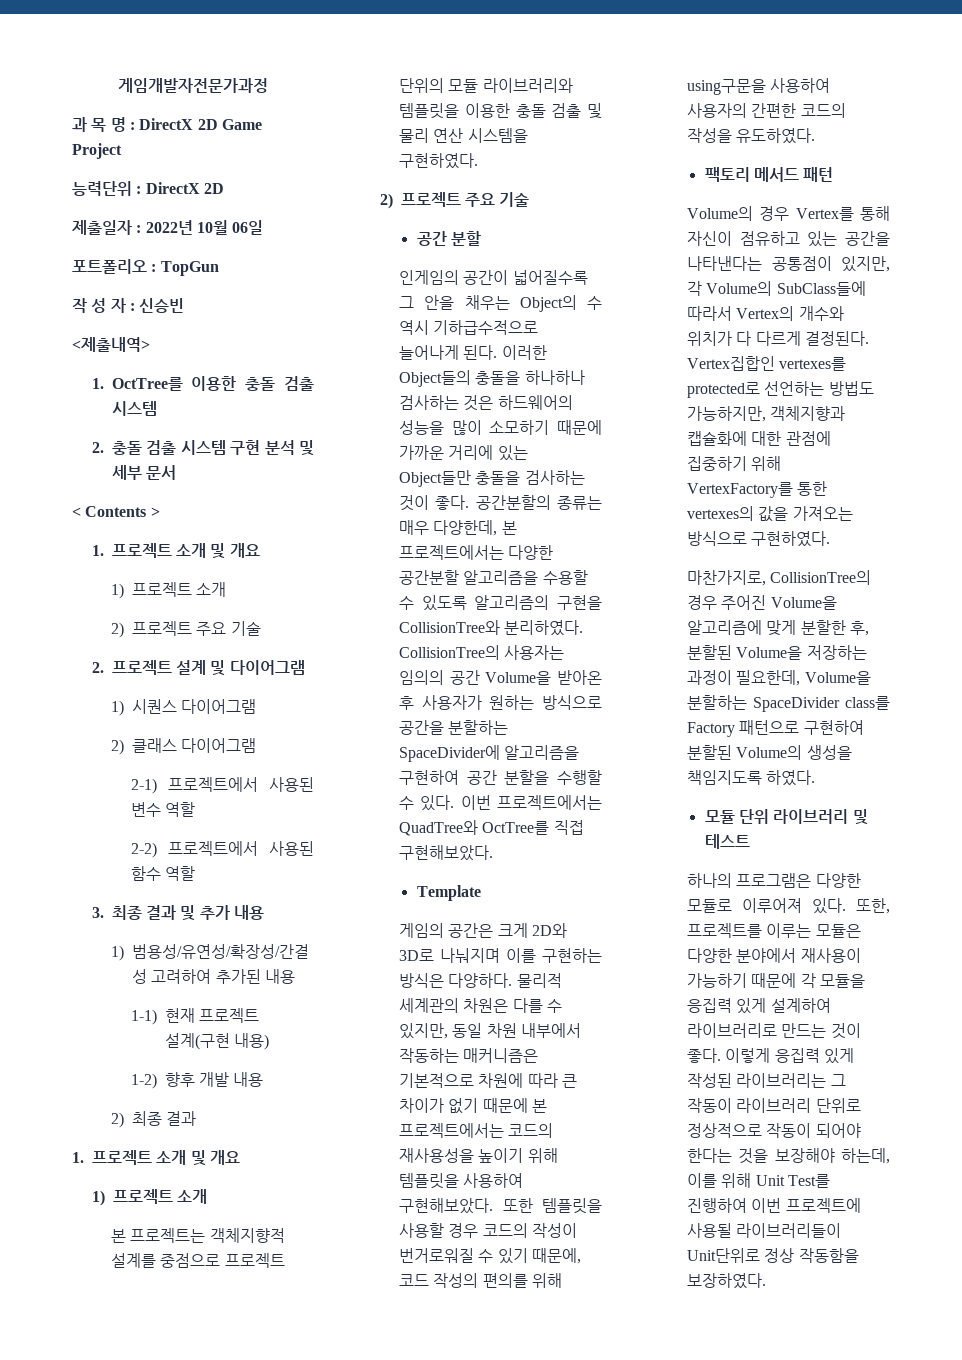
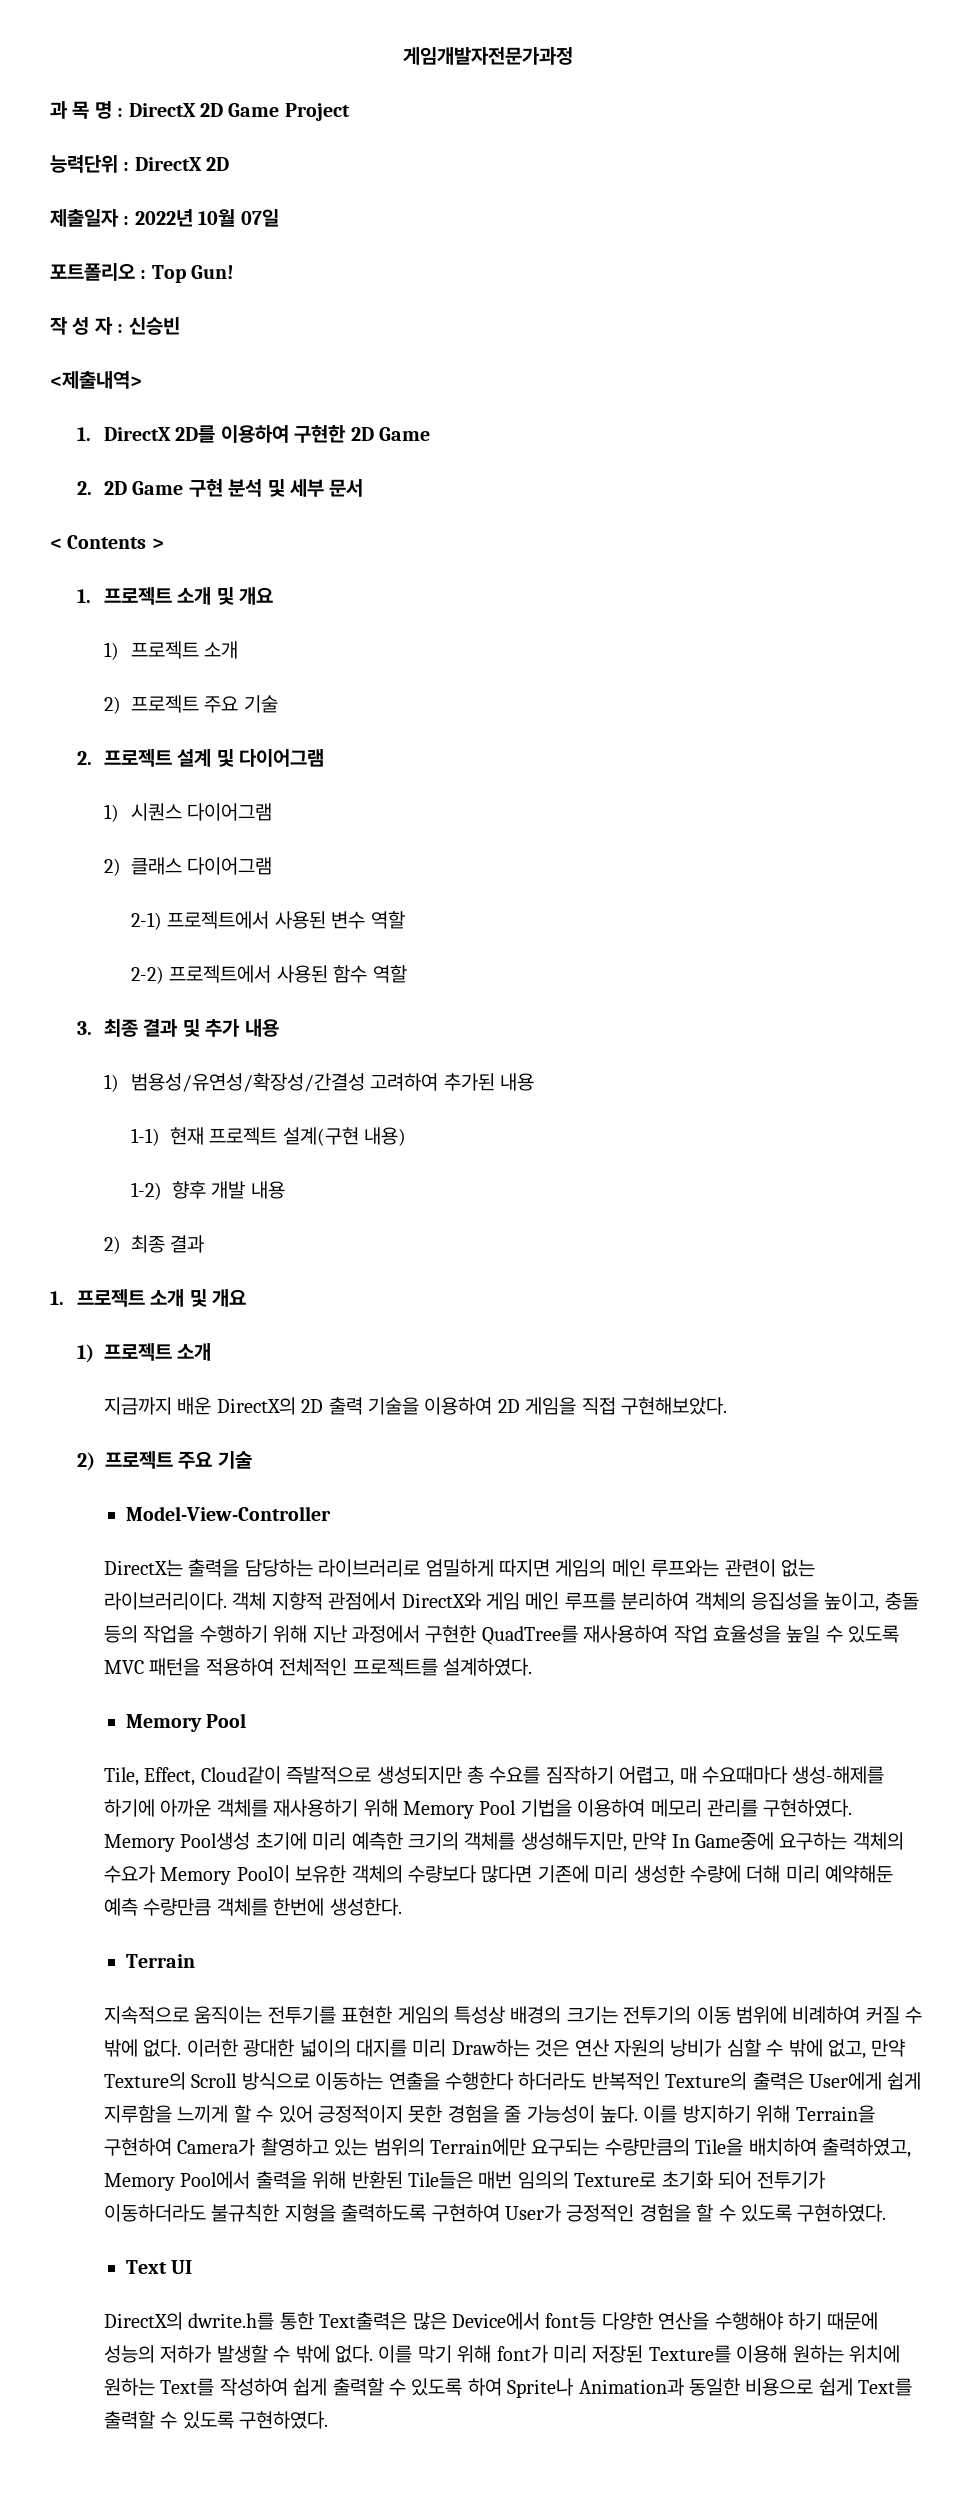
[232,220,264,235] 06일 -> [240,209,279,227] 07일
[160,261,219,276] TopGun -> [151,265,235,283] Top Gun!
[111,376,314,391] [111,401,157,416] [91,440,226,455] OctTree를 이용한 충돌 검출 시스템 // 2. 충돌 검출 시스템 -> [103,425,430,443] [76,481,184,495] DirectX 2D를 이용하여 구현한 2D Game // 2. 2D Game
[111,1228,285,1243] [111,1253,285,1268] [399,78,573,93] [399,103,602,119] [399,128,528,143] [399,153,479,169] [379,192,530,209] [416,231,482,246] [399,270,588,285] [399,295,602,312] [399,320,539,335] [399,345,547,360] [399,370,585,387] [399,395,573,411] [399,420,602,435] [399,445,528,461] [399,470,585,487] [399,495,602,511] [399,520,517,536] [399,545,554,560] [399,570,588,585] [399,595,602,611] [399,620,584,636] [399,645,565,660] [399,670,602,685] [399,695,602,710] [399,720,509,735] [399,745,580,762] [399,770,602,785] [399,795,602,811] [399,820,584,836] [399,845,494,861] [416,885,481,901] [399,923,568,938] [399,948,602,963] [399,973,562,988] [399,998,563,1013] [399,1023,582,1039] [399,1048,539,1063] [399,1073,578,1088] [399,1098,548,1114] [399,1123,554,1138] [399,1148,558,1163] [399,1173,524,1189] [399,1198,602,1214] [399,1223,578,1238] [399,1248,582,1264] [399,1273,563,1288] [687,78,831,95] [687,103,846,118] [687,128,816,144] [704,167,834,182] [687,206,890,221] [687,231,890,247] [687,256,890,272] [687,281,866,296] [687,306,844,321] [687,331,870,346] [687,356,847,371] [687,381,874,398] [687,406,846,422] [687,431,831,446] [687,456,782,471] [687,481,828,498] [687,506,853,522] [687,531,831,547] [687,570,872,586] [687,595,837,610] [687,620,870,636] [687,645,867,660] [687,670,871,686] [687,695,890,712] [687,720,864,737] [687,745,852,760] [687,770,816,786] [704,809,868,825] [704,834,750,849] [687,873,861,888] [687,898,890,914] [687,923,861,938] [687,948,861,963] [687,973,866,988] [687,998,831,1014] [687,1023,861,1039] [687,1048,855,1064] [687,1073,846,1088] [687,1098,861,1113] [687,1123,861,1138] [687,1148,890,1164] [687,1173,831,1188] [687,1198,861,1213] [687,1223,842,1238] [687,1248,859,1263] [687,1273,767,1289] 본 프로젝트는 객체지향적 설계를 중점으로 프로젝트 단위의 모듈 라이브러리와 템플릿을 이용한 충돌 검출 및 물리 연산 시스템을 구현하였다. // 2) 프로젝트 주요 기술 // 공간 분할 // 인게임의 공간이 넓어질수록 그 안을 채우는 Object의 수 역시 기하급수적으로 늘어나게 된다. 이러한 Object들의 충돌을 하나하나 검사하는 것은 하드웨어의 성능을 많이 소모하기 때문에 가까운 거리에 있는 Object들만 충돌을 검사하는 것이 좋다. 공간분할의 종류는 매우 다양한데, 본 프로젝트에서는 다양한 공간분할 알고리즘을 수용할 수 있도록 알고리즘의 구현을 CollisionTree와 분리하였다. CollisionTree의 사용자는 임의의 공간 Volume을 받아온 후 사용자가 원하는 방식으로 공간을 분할하는 SpaceDivider에 알고리즘을 구현하여 공간 분할을 수행할 수 있다. 이번 프로젝트에서는 QuadTree와 OctTree를 직접 구현해보았다. // Template // 게임의 공간은 크게 2D와 3D로 나눠지며 이를 구현하는 방식은 다양하다. 물리적 세계관의 차원은 다를 수 있지만, 동일 차원 내부에서 작동하는 매커니즘은 기본적으로 차원에 따라 큰 차이가 없기 때문에 본 프로젝트에서는 코드의 재사용성을 높이기 위해 템플릿을 사용하여 구현해보았다. 또한 템플릿을 사용할 경우 코드의 작성이 번거로워질 수 있기 때문에, 코드 작성의 편의를 위해 using구문을 사용하여 사용자의 간편한 코드의 작성을 유도하였다. // 팩토리 메서드 패턴 // Volume의 경우 Vertex를 통해 자신이 점유하고 있는 공간을 나타낸다는 공통점이 있지만, 각 Volume의 SubClass들에 따라서 Vertex의 개수와 위치가 다 다르게 결정된다. Vertex집합인 vertexes를 protected로 선언하는 방법도 가능하지만, 객체지향과 캡슐화에 대한 관점에 집중하기 위해 VertexFactory를 통한 vertexes의 값을 가져오는 방식으로 구현하였다. // 마찬가지로, CollisionTree의 경우 주어진 Volume을 알고리즘에 맞게 분할한 후, 분할된 Volume을 저장하는 과정이 필요한데, Volume을 분할하는 SpaceDivider class를 Factory 패턴으로 구현하여 분할된 Volume의 생성을 책임지도록 하였다. // 모듈 단위 라이브러리 및 테스트 // 하나의 프로그램은 다양한 모듈로 이루어져 있다. 또한, 프로젝트를 이루는 모듈은 다양한 분야에서 재사용이 가능하기 때문에 각 모듈을 응집력 있게 설계하여 라이브러리로 만드는 것이 좋다. 이렇게 응집력 있게 작성된 라이브러리는 그 작동이 라이브러리 단위로 정상적으로 작동이 되어야 한다는 것을 보장해야 하는데, 이를 위해 Unit Test를 진행하여 이번 프로젝트에 사용될 라이브러리들이 Unit단위로 정상 작동함을 보장하였다. -> [103,1397,727,1415] [76,1451,252,1471] [125,1506,331,1521] [103,1559,815,1577] [103,1592,919,1612] [103,1625,900,1645] [103,1658,532,1676] [125,1713,247,1732] [103,1766,885,1786] [103,1799,853,1819] [103,1832,904,1852] [103,1865,894,1885] [103,1898,402,1916] [125,1954,195,1968] [103,2006,923,2024] [103,2039,906,2059] [103,2072,922,2090] [103,2105,875,2123] [103,2138,911,2158] [103,2171,826,2191] [103,2204,887,2222] [125,2260,193,2274] [103,2312,879,2330] [103,2345,900,2363] [103,2378,913,2398] [103,2411,329,2429] 지금까지 배운 DirectX의 2D 출력 기술을 이용하여 2D 게임을 직접 구현해보았다. // 2) 프로젝트 주요 기술 // Model-View-Controller // DirectX는 출력을 담당하는 라이브러리로 엄밀하게 따지면 게임의 메인 루프와는 관련이 없는 라이브러리이다. 객체 지향적 관점에서 DirectX와 게임 메인 루프를 분리하여 객체의 응집성을 높이고, 충돌 등의 작업을 수행하기 위해 지난 과정에서 구현한 QuadTree를 재사용하여 작업 효율성을 높일 수 있도록 MVC 패턴을 적용하여 전체적인 프로젝트를 설계하였다. // Memory Pool // Tile, Effect, Cloud같이 즉발적으로 생성되지만 총 수요를 짐작하기 어렵고, 매 수요때마다 생성-해제를 하기에 아까운 객체를 재사용하기 위해 Memory Pool 기법을 이용하여 메모리 관리를 구현하였다. Memory Pool생성 초기에 미리 예측한 크기의 객체를 생성해두지만, 만약 In Game중에 요구하는 객체의 수요가 Memory Pool이 보유한 객체의 수량보다 많다면 기존에 미리 생성한 수량에 더해 미리 예약해둔 예측 수량만큼 객체를 한번에 생성한다. // Terrain // 지속적으로 움직이는 전투기를 표현한 게임의 특성상 배경의 크기는 전투기의 이동 범위에 비례하여 커질 수 밖에 없다. 이러한 광대한 넓이의 대지를 미리 Draw하는 것은 연산 자원의 낭비가 심할 수 밖에 없고, 만약 Texture의 Scroll 방식으로 이동하는 연출을 수행한다 하더라도 반복적인 Texture의 출력은 User에게 쉽게 지루함을 느끼게 할 수 있어 긍정적이지 못한 경험을 줄 가능성이 높다. 이를 방지하기 위해 Terrain을 구현하여 Camera가 촬영하고 있는 범위의 Terrain에만 요구되는 수량만큼의 Tile을 배치하여 출력하였고, Memory Pool에서 출력을 위해 반환된 Tile들은 매번 임의의 Texture로 초기화 되어 전투기가 이동하더라도 불규칙한 지형을 출력하도록 구현하여 User가 긍정적인 경험을 할 수 있도록 구현하였다. // Text UI // DirectX의 dwrite.h를 통한 Text출력은 많은 Device에서 font등 다양한 연산을 수행해야 하기 때문에 성능의 저하가 발생할 수 밖에 없다. 이를 막기 위해 font가 미리 저장된 Texture를 이용해 원하는 위치에 원하는 Text를 작성하여 쉽게 출력할 수 있도록 하여 Sprite나 Animation과 동일한 비용으로 쉽게 Text를 출력할 수 있도록 구현하였다.

